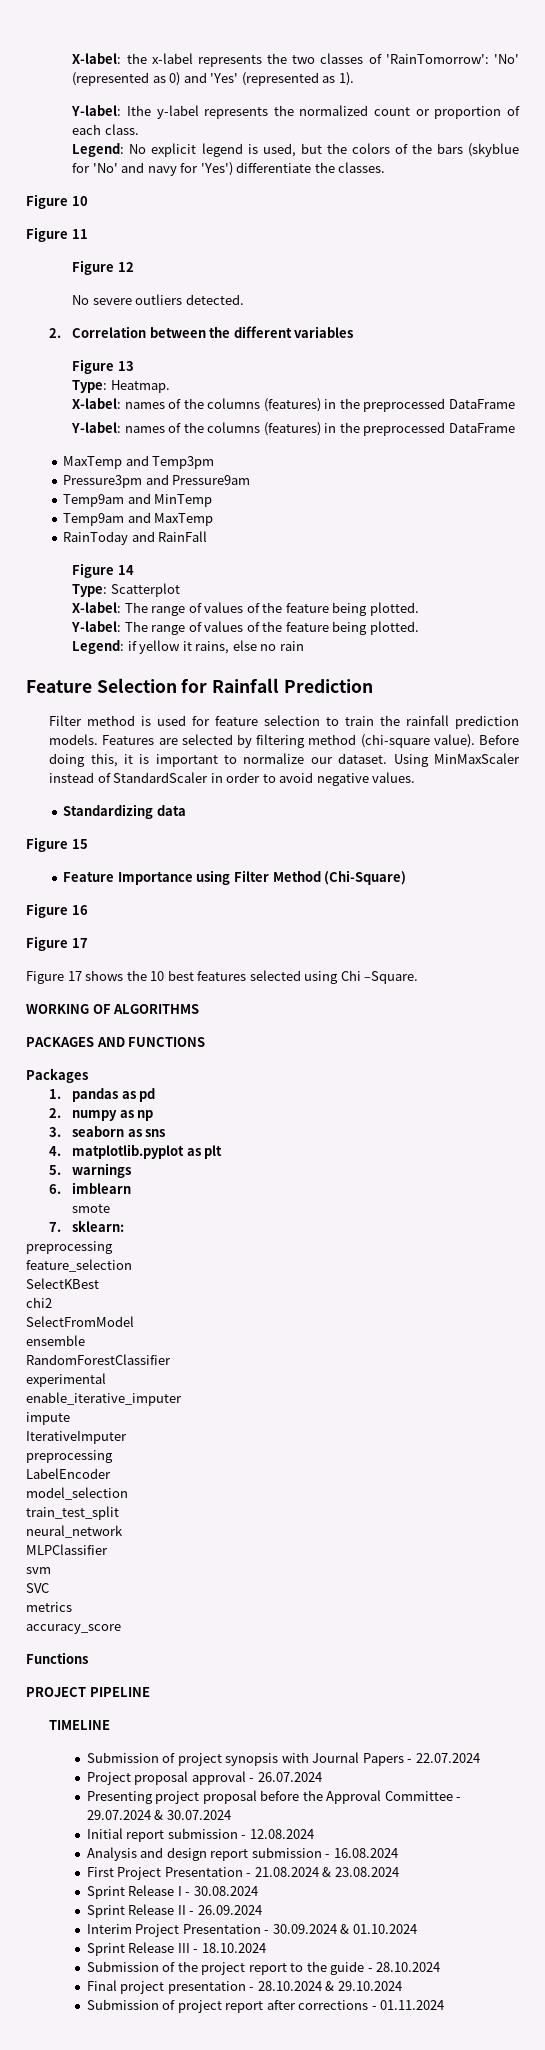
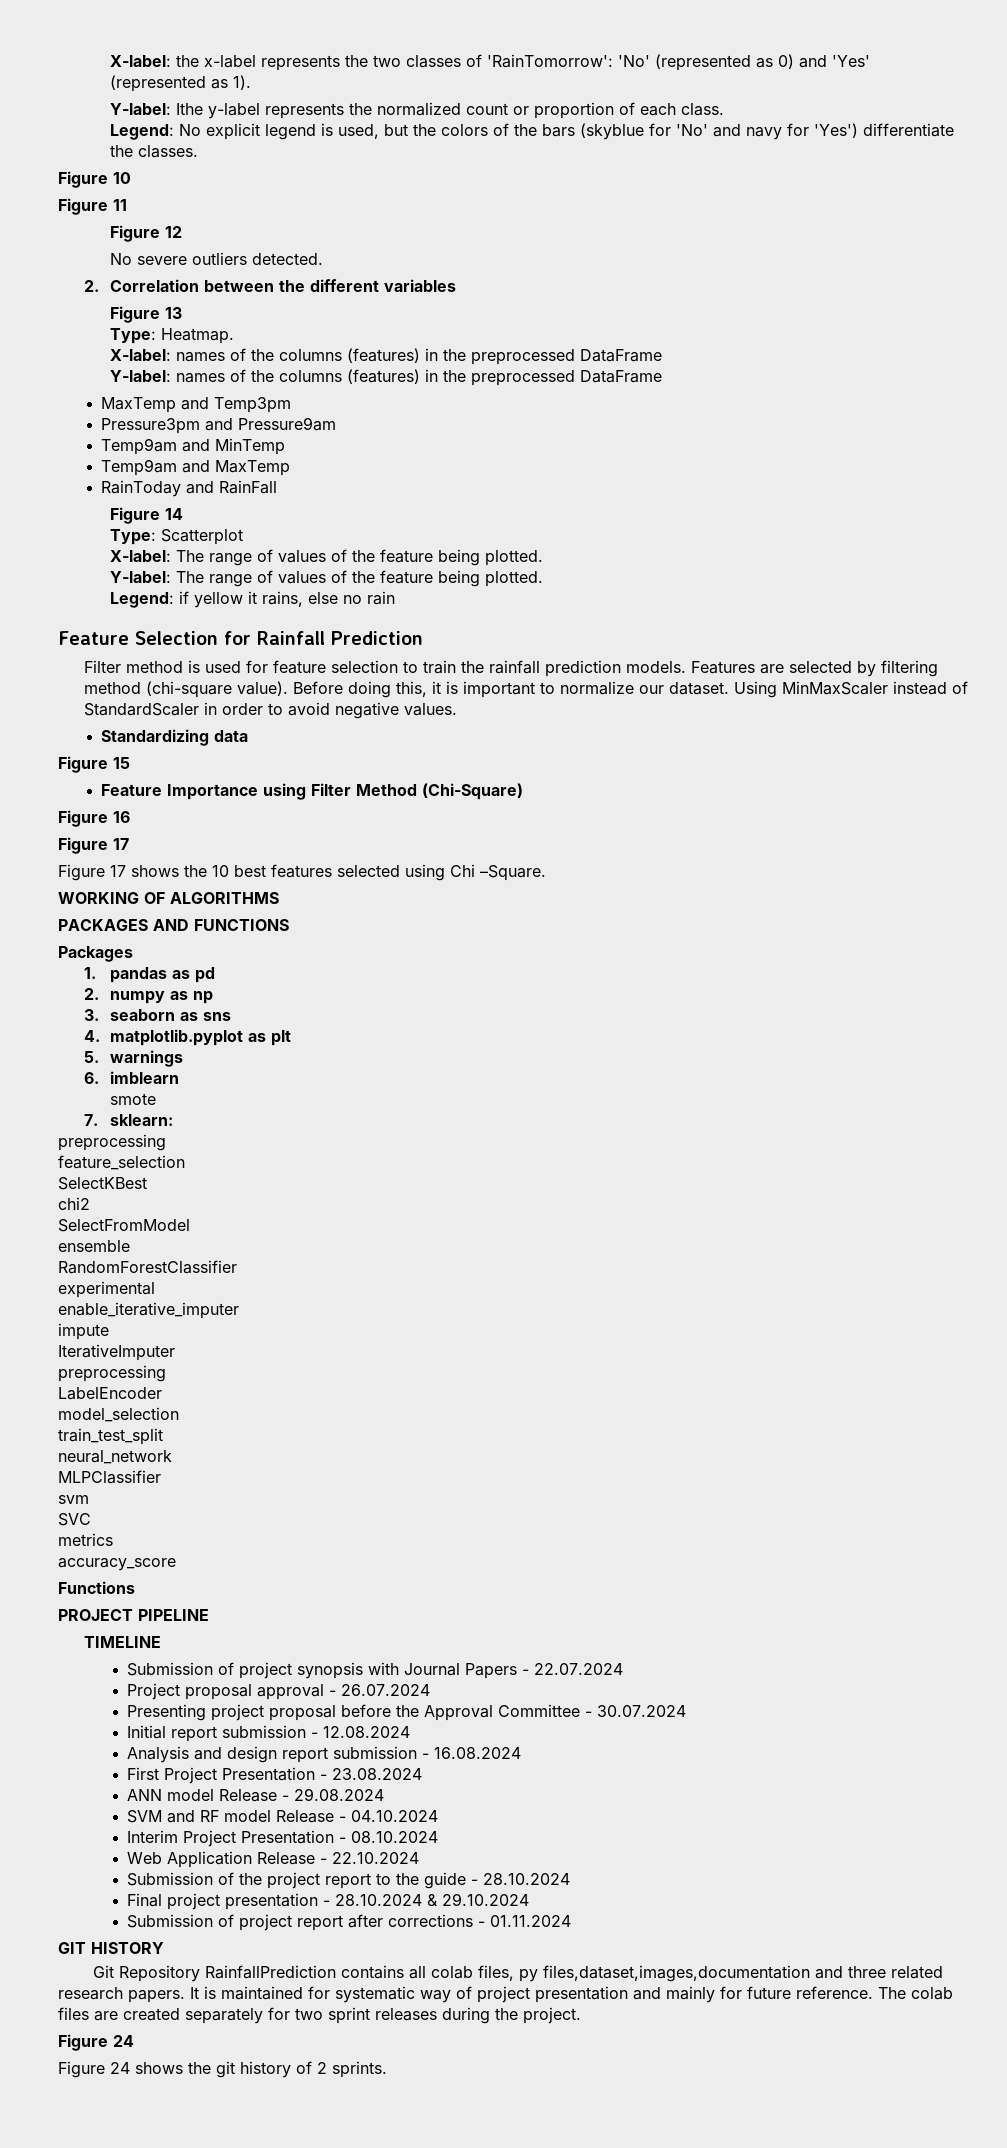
[86,1810,164,1820] 29.07.2024 & -> (593, 1714) none
[254,1867,332,1877] 21.08.2024 & -> (328, 1777) none
[86,1885,258,1899] [86,1904,262,1918] [86,1924,417,1937] [86,1942,266,1956] Sprint Release I - 30.08.2024 // Sprint Release II - 26.09.2024 // Interim Project Presentation - 30.09.2024 & 01.10.2024 // Sprint Release III - 18.10.2024 -> [127,1788,385,1802] [127,1810,439,1823] [127,1830,439,1847] [127,1851,420,1868] ANN model Release - 29.08.2024 // SVM and RF model Release - 04.10.2024 // Interim Project Presentation - 08.10.2024 // Web Application Release - 22.10.2024
(445, 2005) none -> [58,1942,164,1954] [92,1965,943,1982] [58,1986,953,2003] [58,2007,581,2024] [58,2034,134,2051] [58,2061,387,2078] // GIT HISTORY // Git Repository RainfallPrediction contains all colab files, py files,dataset,images,documentation and three related research papers. It is maintained for systematic way of project presentation and mainly for future reference. The colab files are created separately for two sprint releases during the project. // Figure 24 // Figure 24 shows the git history of 2 sprints.

